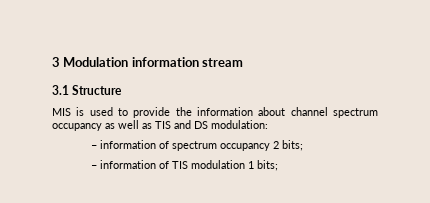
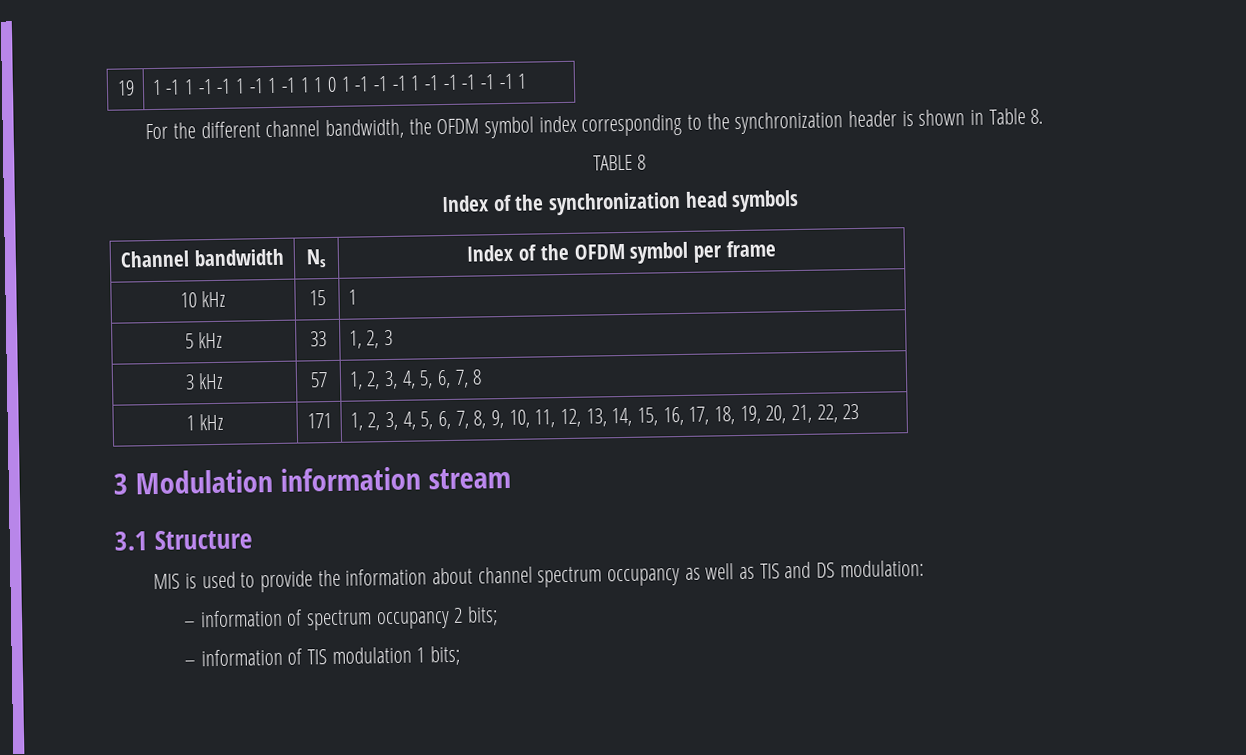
(52, 62) none -> [116,80,135,96] [151,73,528,96] [145,108,1044,140] [592,154,647,171] [440,189,800,216] [120,248,285,268] [306,249,327,268] [466,240,776,264] [179,290,227,308] [308,290,326,306] [347,289,357,305] [184,331,224,349] [309,331,327,347] [348,329,393,349] [184,372,225,390] [309,372,328,388] [348,369,483,390] [185,413,225,431] [306,412,332,429] [349,403,860,431] 19 | 1 -1 1 -1 -1 1 -1 1 -1 1 1 0 1 -1 -1 -1 1 -1 -1 -1 -1 -1 1 // For the different channel bandwidth, the OFDM symbol index corresponding to the synchronization header is shown in Table 8. // TABLE 8 // Index of the synchronization head symbols // Channel bandwidth | Ns | Index of the OFDM symbol per frame // 10 kHz | 15 | 1 // 5 kHz | 33 | 1, 2, 3 // 3 kHz | 57 | 1, 2, 3, 4, 5, 6, 7, 8 // 1 kHz | 171 | 1, 2, 3, 4, 5, 6, 7, 8, 9, 10, 11, 12, 13, 14, 15, 16, 17, 18, 19, 20, 21, 22, 23 //

